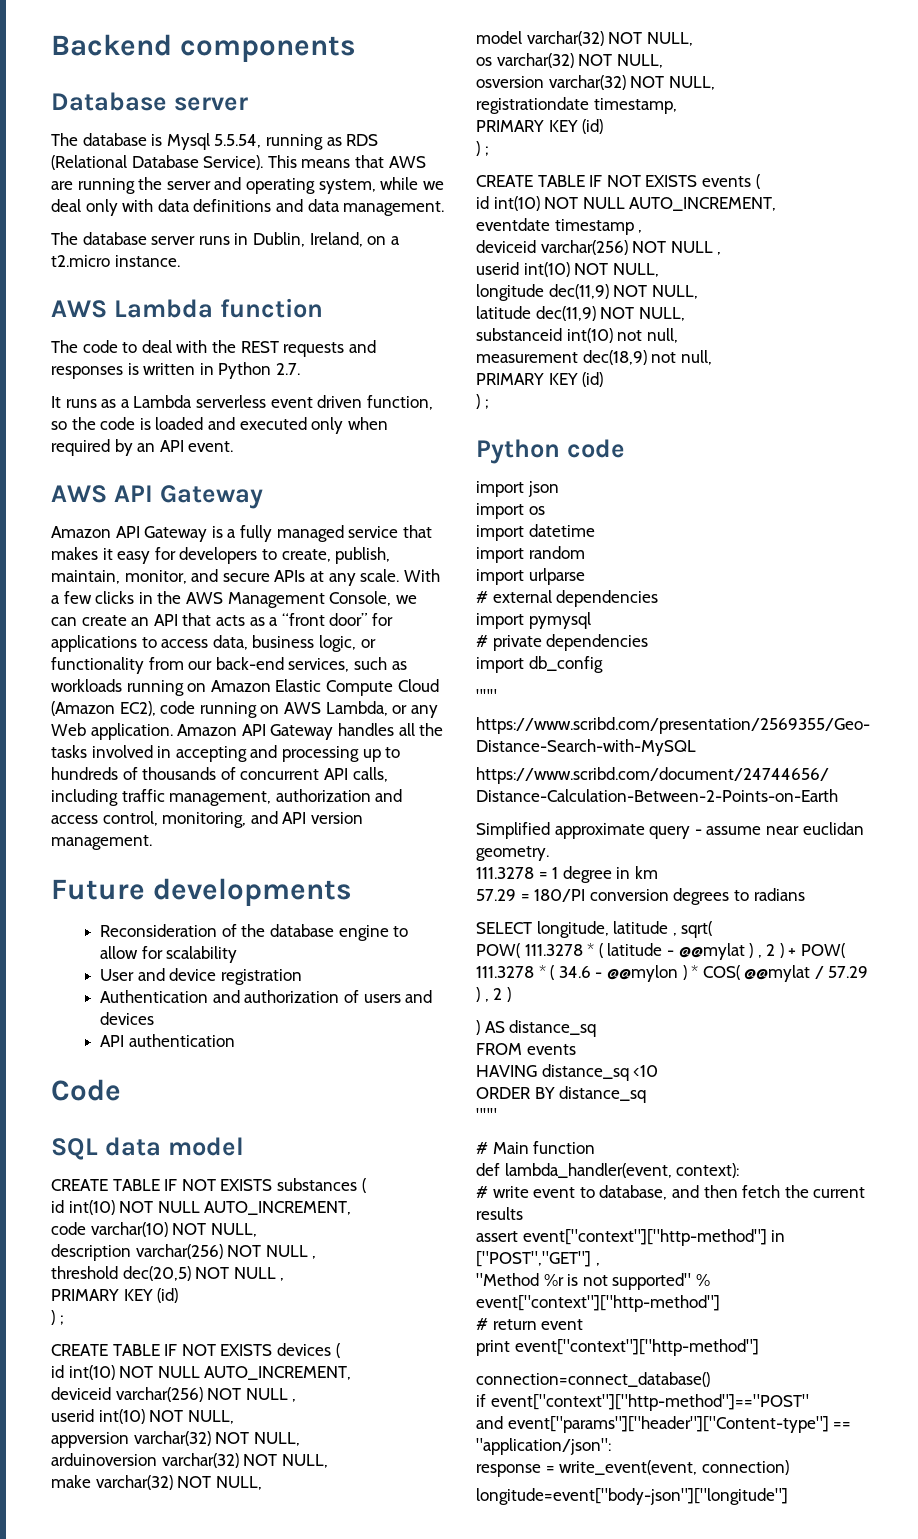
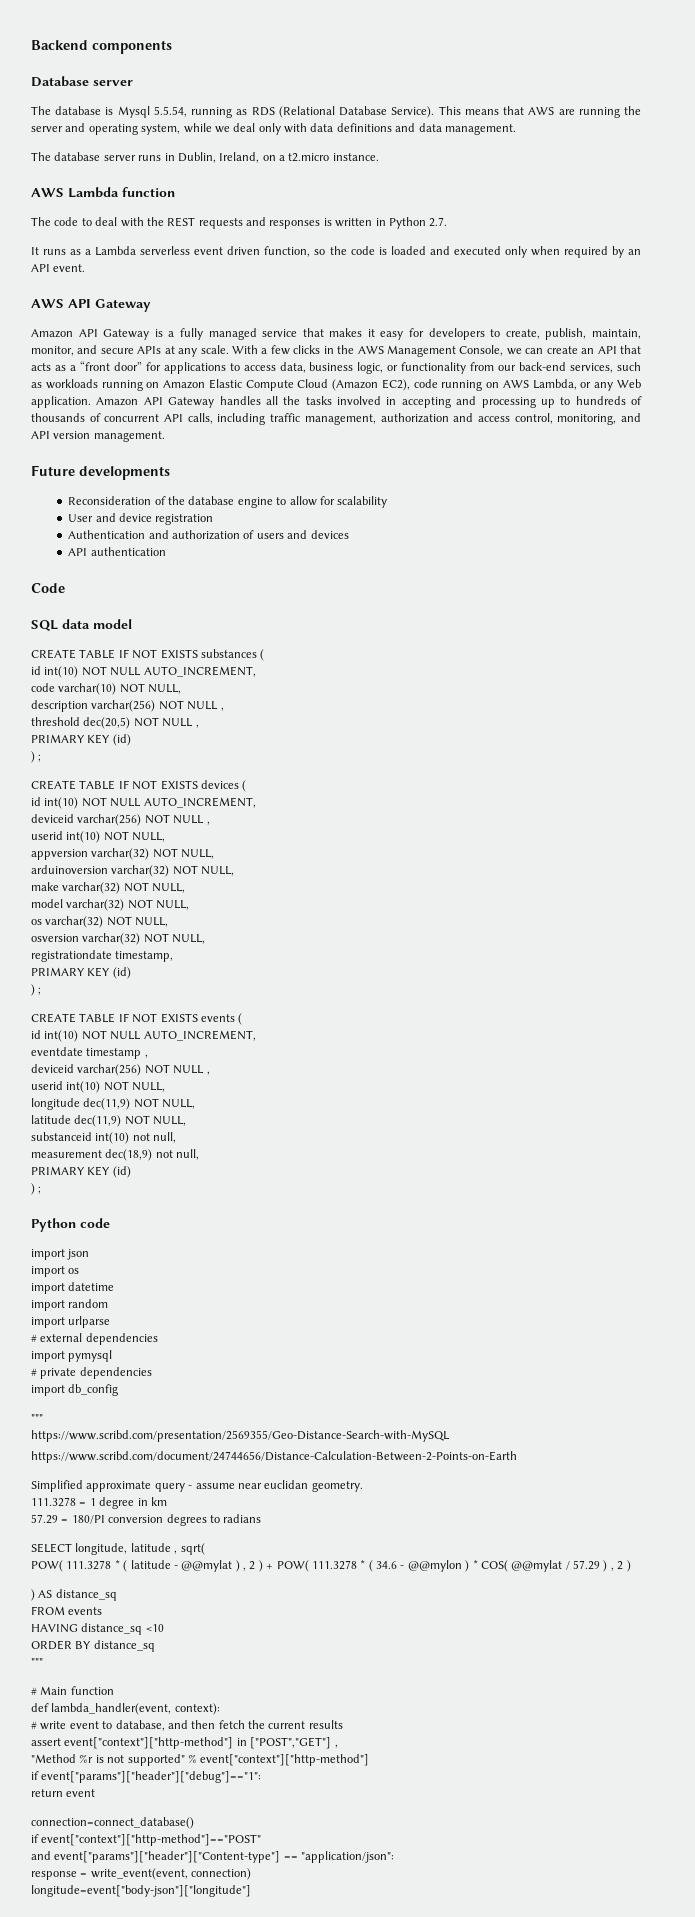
[476,1318,488,1330] # -> [31,1771,262,1783] if event["params"]["header"]["debug"]=="1": //
[476,1339,759,1356] // print event["context"]["http-method"] -> (96, 1793) none

